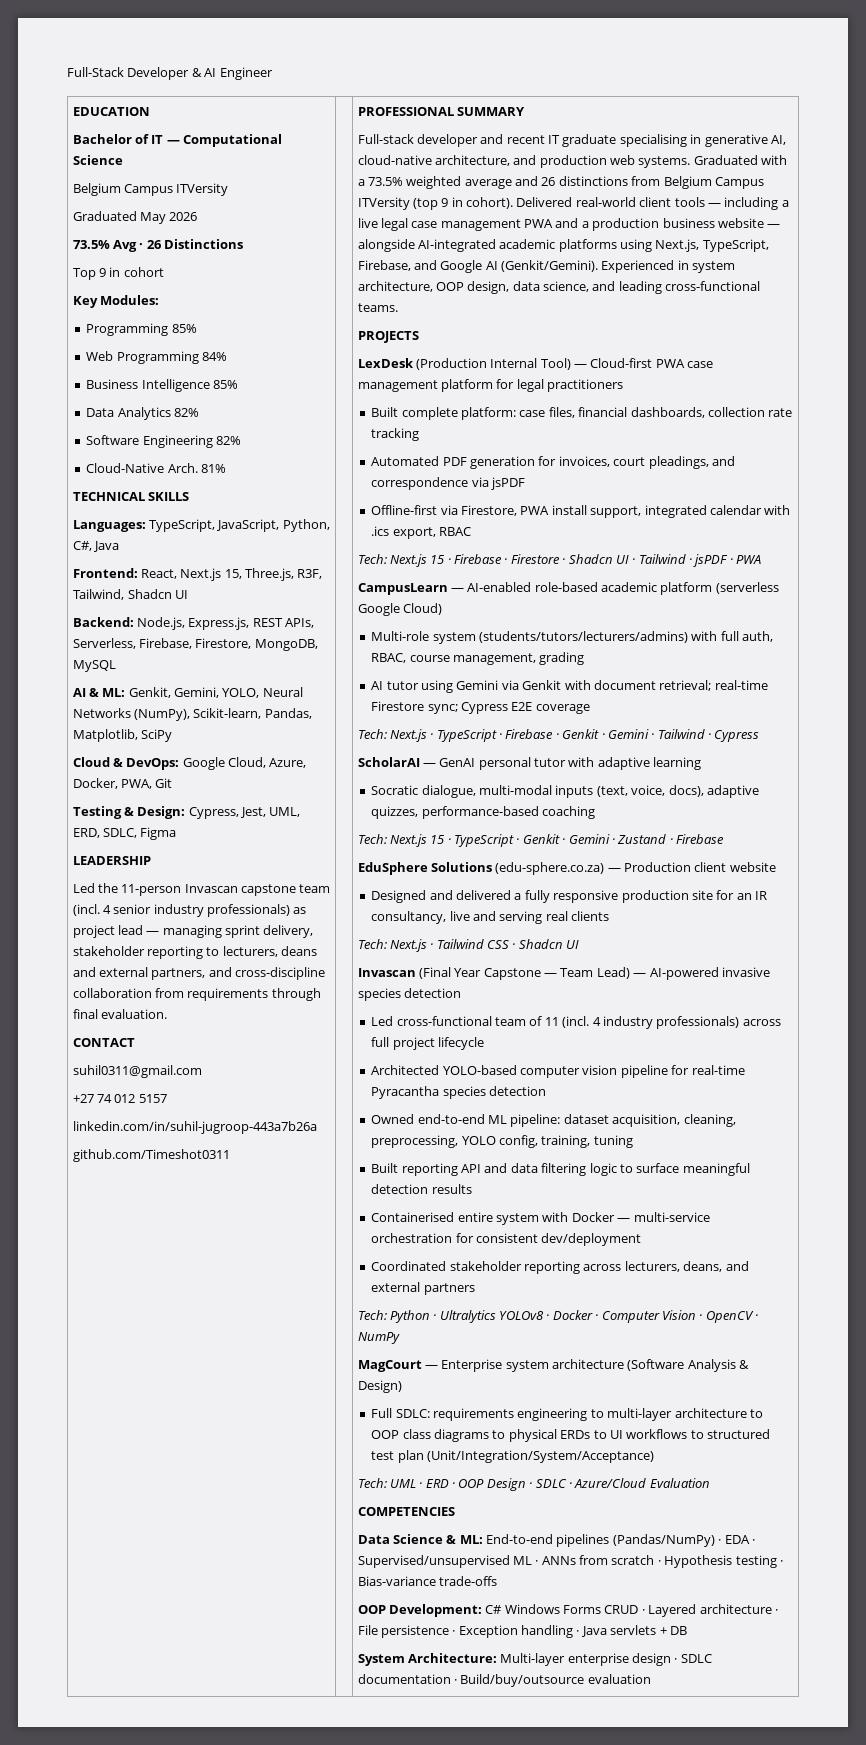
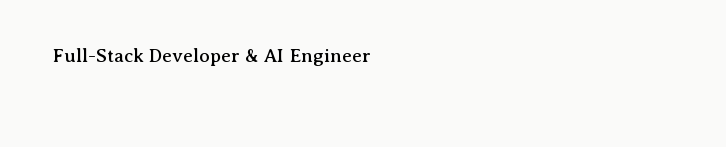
[72,107,150,116] [72,134,282,147] [72,155,123,165] [72,183,229,196] [72,211,198,224] [72,239,243,252] [72,267,164,280] [72,295,159,308] [86,323,197,336] [86,351,227,364] [86,379,238,392] [86,407,199,420] [86,435,241,448] [86,463,226,473] [72,492,189,501] [72,519,330,532] [72,541,119,552] [72,568,323,581] [72,589,189,600] [72,617,314,630] [72,638,318,651] [72,660,116,672] [72,687,303,698] [72,708,312,721] [72,729,172,742] [72,757,307,770] [72,778,173,789] [72,806,301,819] [72,827,177,840] [72,856,151,865] [72,883,331,896] [72,904,307,917] [72,925,314,938] [72,946,317,959] [72,967,325,980] [72,988,321,1001] [72,1009,167,1019] [72,1038,135,1047] [72,1065,202,1078] [72,1094,167,1103] [72,1121,317,1134] [72,1149,230,1162] [357,107,525,116] [357,134,786,147] [357,155,788,168] [357,176,764,189] [357,197,789,210] [357,218,781,231] [357,239,769,252] [357,260,736,273] [357,281,761,294] [357,303,398,312] [357,331,419,343] [357,358,714,370] [357,379,623,392] [371,407,793,420] [371,428,420,441] [371,456,735,469] [371,477,525,490] [371,505,791,518] [371,526,471,539] [357,554,762,567] [357,582,779,595] [357,603,442,616] [371,631,774,644] [371,652,585,665] [371,680,768,693] [371,701,590,714] [357,729,760,742] [357,757,702,770] [371,785,759,798] [371,806,595,819] [357,834,724,847] [357,862,776,875] [371,890,767,903] [371,911,610,924] [357,939,580,952] [357,967,770,980] [357,988,461,1001] [371,1016,781,1029] [371,1037,484,1050] [371,1065,745,1078] [371,1086,546,1099] [371,1114,736,1127] [371,1135,633,1148] [371,1163,750,1176] [371,1184,472,1194] [371,1212,710,1225] [371,1233,642,1246] [371,1261,749,1274] [371,1282,475,1295] [357,1310,758,1323] [357,1332,400,1344] [357,1359,750,1372] [357,1380,402,1393] [371,1408,763,1421] [371,1429,770,1442] [371,1450,654,1463] [357,1478,710,1491] [357,1507,455,1516] [357,1534,755,1547] [357,1555,783,1568] [357,1576,497,1586] [357,1604,778,1617] [357,1625,687,1638] [357,1653,712,1666] [357,1674,651,1687] // EDUCATION // Bachelor of IT — Computational Science // Belgium Campus ITVersity // Graduated May 2026 // 73.5% Avg · 26 Distinctions // Top 9 in cohort // Key Modules: // Programming 85% // Web Programming 84% // Business Intelligence 85% // Data Analytics 82% // Software Engineering 82% // Cloud-Native Arch. 81% // TECHNICAL SKILLS // Languages: TypeScript, JavaScript, Python, C#, Java // Frontend: React, Next.js 15, Three.js, R3F, Tailwind, Shadcn UI // Backend: Node.js, Express.js, REST APIs, Serverless, Firebase, Firestore, MongoDB, MySQL // AI & ML: Genkit, Gemini, YOLO, Neural Networks (NumPy), Scikit-learn, Pandas, Matplotlib, SciPy // Cloud & DevOps: Google Cloud, Azure, Docker, PWA, Git // Testing & Design: Cypress, Jest, UML, ERD, SDLC, Figma // LEADERSHIP // Led the 11-person Invascan capstone team (incl. 4 senior industry professionals) as project lead — managing sprint delivery, stakeholder reporting to lecturers, deans and external partners, and cross-discipline collaboration from requirements through final evaluation. // CONTACT // suhil0311@gmail.com // +27 74 012 5157 // linkedin.com/in/suhil-jugroop-443a7b26a // github.com/Timeshot0311 | | PROFESSIONAL SUMMARY // Full-stack developer and recent IT graduate specialising in generative AI, cloud-native architecture, and production web systems. Graduated with a 73.5% weighted average and 26 distinctions from Belgium Campus ITVersity (top 9 in cohort). Delivered real-world client tools — including a live legal case management PWA and a production business website — alongside AI-integrated academic platforms using Next.js, TypeScript, Firebase, and Google AI (Genkit/Gemini). Experienced in system architecture, OOP design, data science, and leading cross-functional teams. // PROJECTS // LexDesk (Production Internal Tool) — Cloud-first PWA case management platform for legal practitioners // Built complete platform: case files, financial dashboards, collection rate tracking // Automated PDF generation for invoices, court pleadings, and correspondence via jsPDF // Offline-first via Firestore, PWA install support, integrated calendar with .ics export, RBAC // Tech: Next.js 15 · Firebase · Firestore · Shadcn UI · Tailwind · jsPDF · PWA // CampusLearn — AI-enabled role-based academic platform (serverless Google Cloud) // Multi-role system (students/tutors/lecturers/admins) with full auth, RBAC, course management, grading // AI tutor using Gemini via Genkit with document retrieval; real-time Firestore sync; Cypress E2E coverage // Tech: Next.js · TypeScript · Firebase · Genkit · Gemini · Tailwind · Cypress // ScholarAI — GenAI personal tutor with adaptive learning // Socratic dialogue, multi-modal inputs (text, voice, docs), adaptive quizzes, performance-based coaching // Tech: Next.js 15 · TypeScript · Genkit · Gemini · Zustand · Firebase // EduSphere Solutions (edu-sphere.co.za) — Production client website // Designed and delivered a fully responsive production site for an IR consultancy, live and serving real clients // Tech: Next.js · Tailwind CSS · Shadcn UI // Invascan (Final Year Capstone — Team Lead) — AI-powered invasive species detection // Led cross-functional team of 11 (incl. 4 industry professionals) across full project lifecycle // Architected YOLO-based computer vision pipeline for real-time Pyracantha species detection // Owned end-to-end ML pipeline: dataset acquisition, cleaning, preprocessing, YOLO config, training, tuning // Built reporting API and data filtering logic to surface meaningful detection results // Containerised entire system with Docker — multi-service orchestration for consistent dev/deployment // Coordinated stakeholder reporting across lecturers, deans, and external partners // Tech: Python · Ultralytics YOLOv8 · Docker · Computer Vision · OpenCV · NumPy // MagCourt — Enterprise system architecture (Software Analysis & Design) // Full SDLC: requirements engineering to multi-layer architecture to OOP class diagrams to physical ERDs to UI workflows to structured test plan (Unit/Integration/System/Acceptance) // Tech: UML · ERD · OOP Design · SDLC · Azure/Cloud Evaluation // COMPETENCIES // Data Science & ML: End-to-end pipelines (Pandas/NumPy) · EDA · Supervised/unsupervised ML · ANNs from scratch · Hypothesis testing · Bias-variance trade-offs // OOP Development: C# Windows Forms CRUD · Layered architecture · File persistence · Exception handling · Java servlets + DB // System Architecture: Multi-layer enterprise design · SDLC documentation · Build/buy/outsource evaluation -> (371, 57) none

